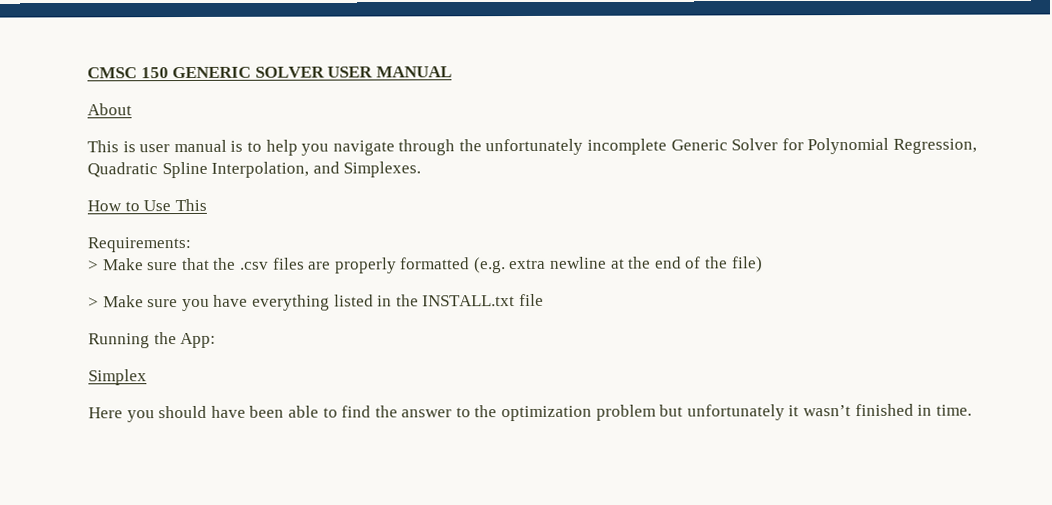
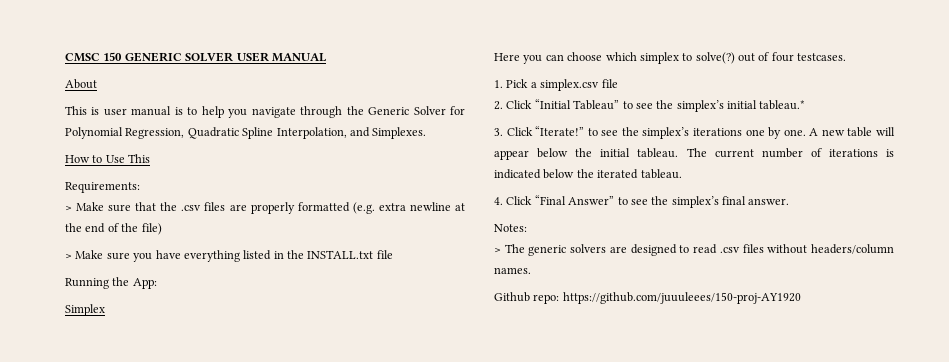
[485,138,668,156] unfortunately incomplete -> (364, 110) none
[158,403,972,422] should have been able to find the answer to the optimization problem but unfortunately it wasn’t finished in time. -> [545,52,847,64] [494,79,618,91] [494,99,806,112] [494,126,895,139] [494,148,894,160] [494,169,682,179] [494,195,790,208] [494,224,527,232] [494,244,894,256] [494,267,531,274] [494,292,801,304] can choose which simplex to solve(?) out of four testcases. // 1. Pick a simplex.csv file // 2. Click “Initial Tableau” to see the simplex’s initial tableau.* // 3. Click “Iterate!” to see the simplex’s iterations one by one. A new table will appear below the initial tableau. The current number of iterations is indicated below the iterated tableau. // 4. Click “Final Answer” to see the simplex’s final answer. // Notes: // > The generic solvers are designed to read .csv files without headers/column names. // Github repo: https://github.com/juuuleees/150-proj-AY1920

